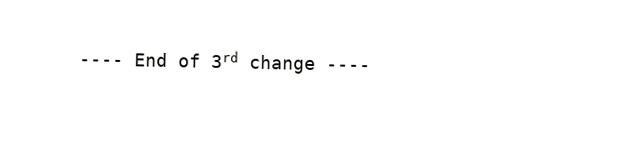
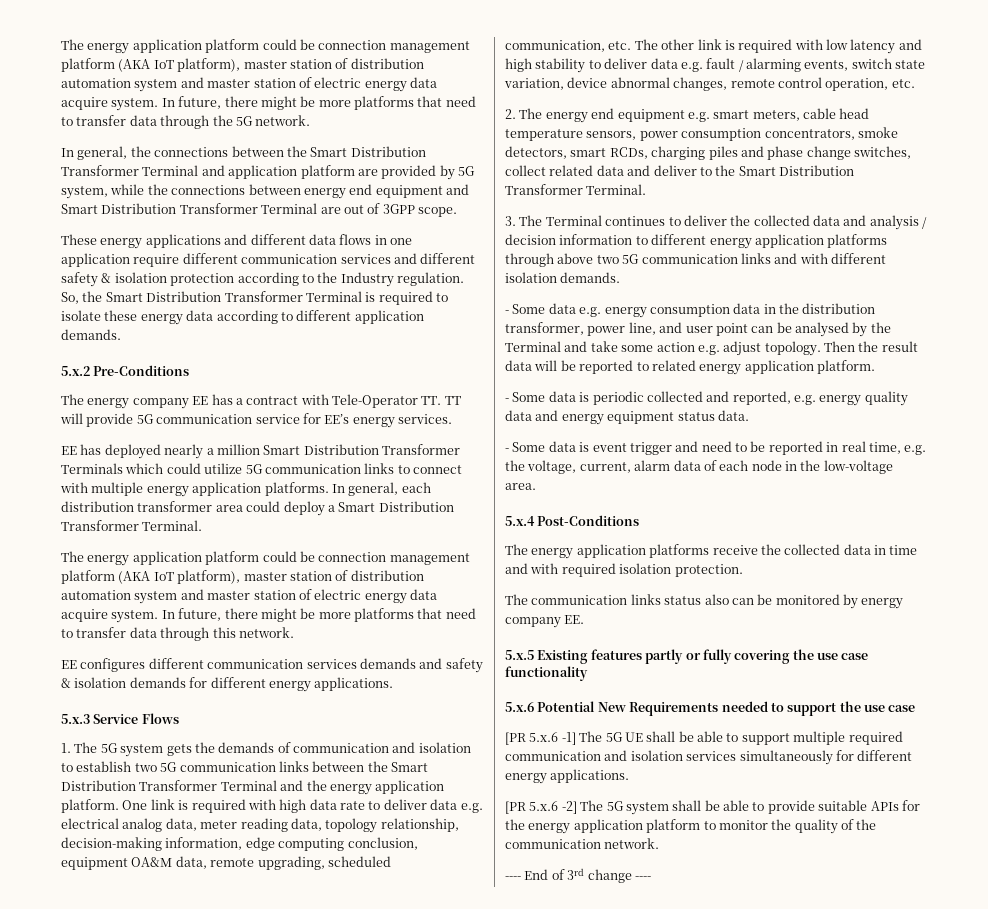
(79, 63) none -> [61,39,470,54] [61,58,424,72] [61,77,437,92] [61,96,476,111] [61,115,311,129] [61,146,426,160] [61,165,475,180] [61,184,469,199] [61,203,457,217] [61,234,412,249] [61,253,476,267] [61,272,464,287] [61,291,448,305] [61,310,424,325] [61,329,121,340] [61,365,190,376] [61,394,461,409] [60,413,452,428] [61,444,460,459] [61,463,462,474] [60,482,431,497] [61,501,454,516] [61,520,203,531] [61,551,470,566] [61,570,424,584] [61,589,437,604] [61,608,476,623] [61,627,294,641] [61,658,483,673] [61,677,394,692] [61,713,179,724] [61,742,471,757] [61,761,428,772] [61,780,445,795] [61,799,483,813] [61,818,459,833] [61,837,418,851] [61,856,391,870] [505,39,922,54] [505,58,926,73] [504,77,915,91] [505,108,870,123] [505,127,898,141] [505,146,911,160] [505,165,854,176] [505,184,647,195] [505,215,928,230] [505,234,888,249] [505,253,886,267] [505,272,621,283] [505,303,876,318] [505,322,891,337] [505,341,918,356] [505,360,875,375] [505,391,908,406] [505,410,749,425] [505,441,927,455] [505,460,893,474] [505,483,536,490] [505,515,640,526] [505,544,918,559] [505,563,743,577] [505,594,904,609] [505,615,585,628] [505,649,869,664] [505,666,588,681] [505,701,916,716] [505,731,903,745] [505,750,913,765] [505,769,630,784] [505,800,920,815] [505,819,877,834] [505,838,660,849] The energy application platform could be connection management platform (AKA IoT platform), master station of distribution automation system and master station of electric energy data acquire system. In future, there might be more platforms that need to transfer data through the 5G network. // In general, the connections between the Smart Distribution Transformer Terminal and application platform are provided by 5G system, while the connections between energy end equipment and Smart Distribution Transformer Terminal are out of 3GPP scope. // These energy applications and different data flows in one application require different communication services and different safety & isolation protection according to the Industry regulation. So, the Smart Distribution Transformer Terminal is required to isolate these energy data according to different application demands. // 5.x.2 Pre-Conditions // The energy company EE has a contract with Tele-Operator TT. TT will provide 5G communication service for EE’s energy services. // EE has deployed nearly a million Smart Distribution Transformer Terminals which could utilize 5G communication links to connect with multiple energy application platforms. In general, each distribution transformer area could deploy a Smart Distribution Transformer Terminal. // The energy application platform could be connection management platform (AKA IoT platform), master station of distribution automation system and master station of electric energy data acquire system. In future, there might be more platforms that need to transfer data through this network. // EE configures different communication services demands and safety & isolation demands for different energy applications. // 5.x.3 Service Flows // 1. The 5G system gets the demands of communication and isolation to establish two 5G communication links between the Smart Distribution Transformer Terminal and the energy application platform. One link is required with high data rate to deliver data e.g. electrical analog data, meter reading data, topology relationship, decision-making information, edge computing conclusion, equipment OA&M data, remote upgrading, scheduled communication, etc. The other link is required with low latency and high stability to deliver data e.g. fault / alarming events, switch state variation, device abnormal changes, remote control operation, etc. // 2. The energy end equipment e.g. smart meters, cable head temperature sensors, power consumption concentrators, smoke detectors, smart RCDs, charging piles and phase change switches, collect related data and deliver to the Smart Distribution Transformer Terminal. // 3. The Terminal continues to deliver the collected data and analysis / decision information to different energy application platforms through above two 5G communication links and with different isolation demands. // - Some data e.g. energy consumption data in the distribution transformer, power line, and user point can be analysed by the Terminal and take some action e.g. adjust topology. Then the result data will be reported to related energy application platform. // - Some data is periodic collected and reported, e.g. energy quality data and energy equipment status data. // - Some data is event trigger and need to be reported in real time, e.g. the voltage, current, alarm data of each node in the low-voltage area. // 5.x.4 Post-Conditions // The energy application platforms receive the collected data in time and with required isolation protection. // The communication links status also can be monitored by energy company EE. // 5.x.5 Existing features partly or fully covering the use case functionality // 5.x.6 Potential New Requirements needed to support the use case // [PR 5.x.6 -1] The 5G UE shall be able to support multiple required communication and isolation services simultaneously for different energy applications. // [PR 5.x.6 -2] The 5G system shall be able to provide suitable APIs for the energy application platform to monitor the quality of the communication network. //

